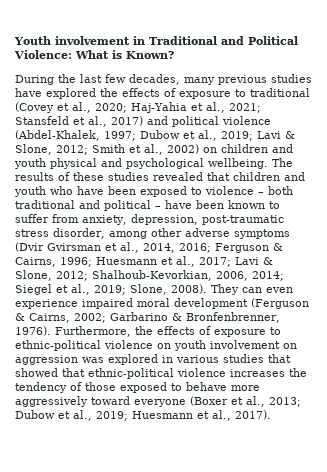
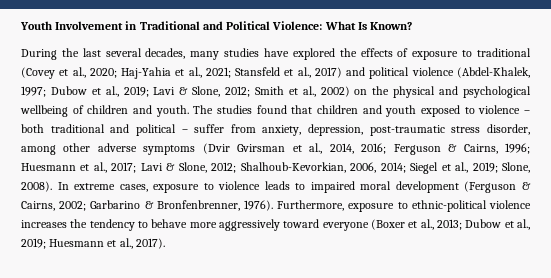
[55,36,130,45] involvement -> [55,21,124,30] Involvement
[112,50,122,59] is -> [357,22,367,30] Is
[105,74,126,83] few -> [105,48,142,57] several
[218,75,267,85] previous -> (220, 55) none
[221,144,293,153] [14,158,293,169] [15,172,203,181] children and youth physical and psychological wellbeing. The results of these studies revealed -> [372,86,531,98] [20,105,287,117] the physical and psychological wellbeing of children and youth. The studies found
[50,186,136,195] who have been -> (417, 111) none
[165,200,280,209] have been known to -> (188, 131) none
[211,284,293,295] [15,299,78,309] They can even experience -> [57,181,306,193] In extreme cases, exposure to violence leads to
[135,326,211,335] the effects of -> (345, 205) none
[157,340,297,351] [15,354,291,365] [15,368,307,379] [15,382,167,393] on youth involvement on aggression was explored in various studies that showed that ethnic-political violence increases the tendency of those exposed -> [21,219,135,231] increases the tendency

